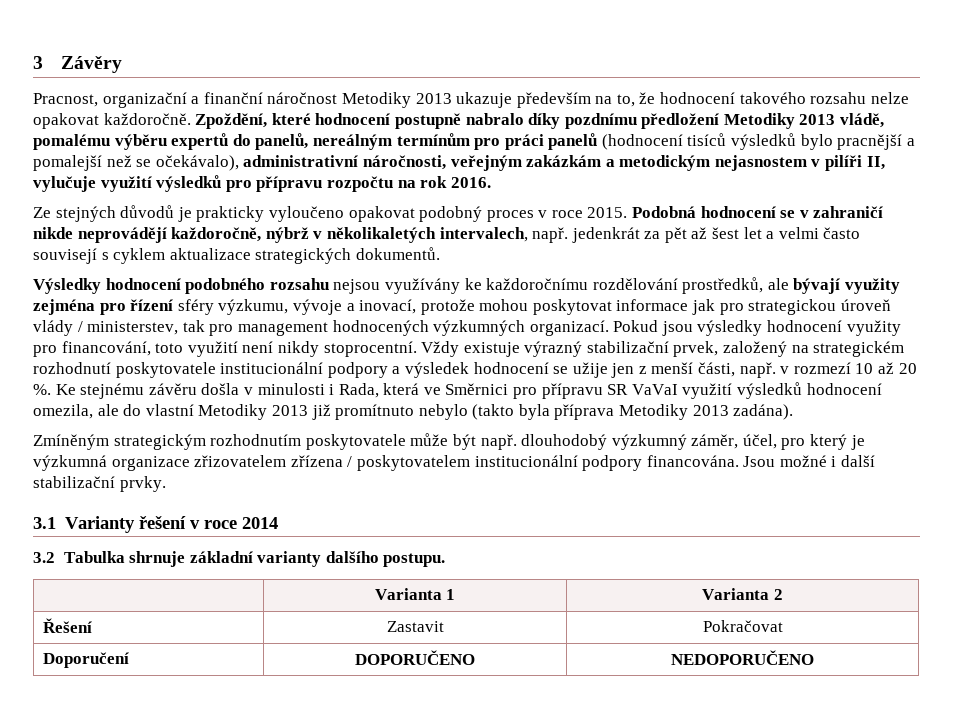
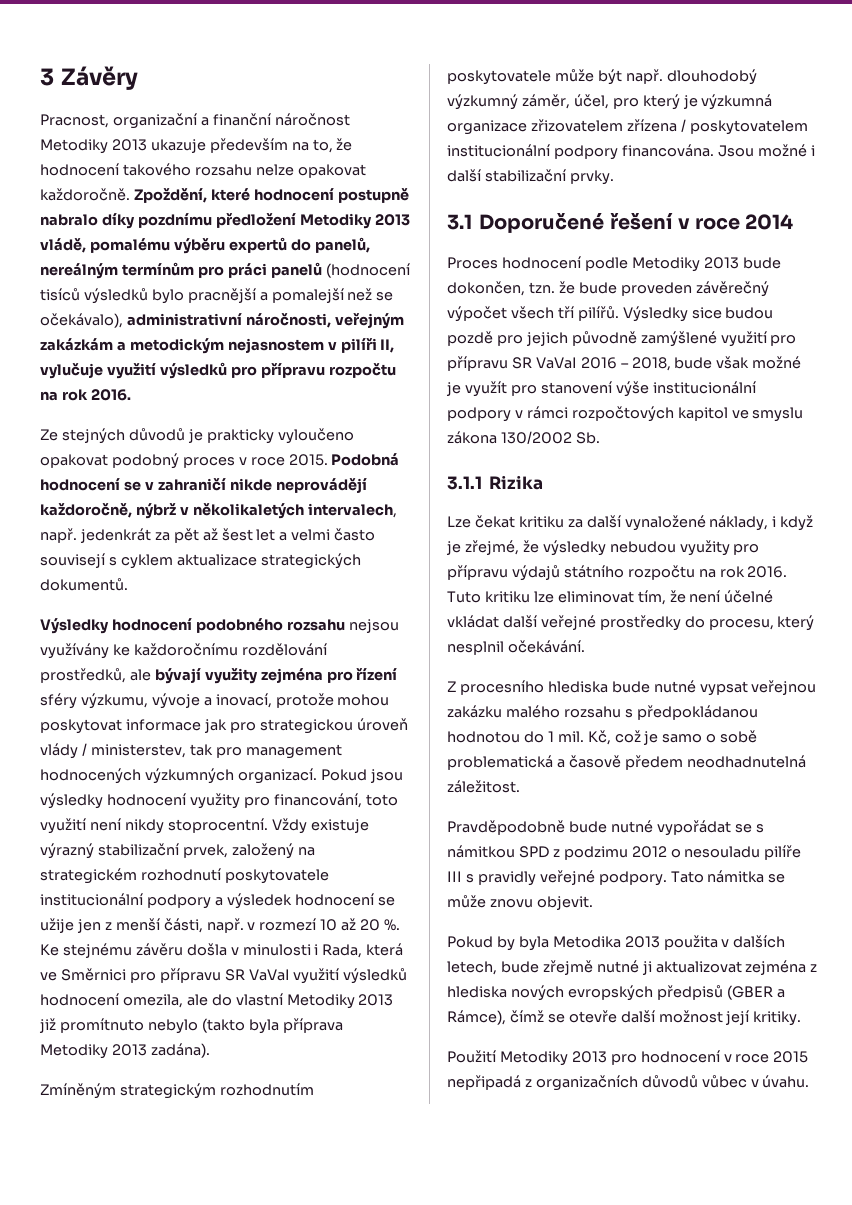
[64,516,135,533] Varianty -> [479,213,605,233] Doporučené
[33,551,446,567] [374,588,456,600] [702,588,783,600] [43,618,93,633] [386,621,444,632] [702,620,783,632] [43,652,130,668] [355,650,475,665] [671,650,815,665] 3.2 Tabulka shrnuje základní varianty dalšího postupu. // | Varianta 1 | Varianta 2 // Řešení | Zastavit | Pokračovat // Doporučení | DOPORUČENO | NEDOPORUČENO -> [447,256,781,272] [447,281,769,297] [447,306,774,322] [447,331,797,347] [447,356,802,371] [446,381,756,397] [447,406,804,422] [447,431,600,444] [447,475,544,490] [447,515,814,531] [446,540,760,556] [447,565,788,581] [447,590,774,605] [447,615,815,631] [447,640,585,655] [447,680,817,696] [447,705,758,720] [447,730,758,745] [447,755,806,770] [447,780,520,793] [447,820,764,836] [447,845,802,860] [447,870,786,886] [447,895,593,910] [447,935,786,951] [447,960,818,975] [447,985,785,1001] [447,1010,802,1026] [447,1050,809,1066] [447,1075,810,1091] Proces hodnocení podle Metodiky 2013 bude dokončen, tzn. že bude proveden závěrečný výpočet všech tří pilířů. Výsledky sice budou pozdě pro jejich původně zamýšlené využití pro přípravu SR VaVaI 2016 – 2018, bude však možné je využít pro stanovení výše institucionální podpory v rámci rozpočtových kapitol ve smyslu zákona 130/2002 Sb. // 3.1.1 Rizika // Lze čekat kritiku za další vynaložené náklady, i když je zřejmé, že výsledky nebudou využity pro přípravu výdajů státního rozpočtu na rok 2016. Tuto kritiku lze eliminovat tím, že není účelné vkládat další veřejné prostředky do procesu, který nesplnil očekávání. // Z procesního hlediska bude nutné vypsat veřejnou zakázku malého rozsahu s předpokládanou hodnotou do 1 mil. Kč, což je samo o sobě problematická a časově předem neodhadnutelná záležitost. // Pravděpodobně bude nutné vypořádat se s námitkou SPD z podzimu 2012 o nesouladu pilíře III s pravidly veřejné podpory. Tato námitka se může znovu objevit. // Pokud by byla Metodika 2013 použita v dalších letech, bude zřejmě nutné ji aktualizovat zejména z hlediska nových evropských předpisů (GBER a Rámce), čímž se otevře další možnost její kritiky. // Použití Metodiky 2013 pro hodnocení v roce 2015 nepřipadá z organizačních důvodů vůbec v úvahu.

